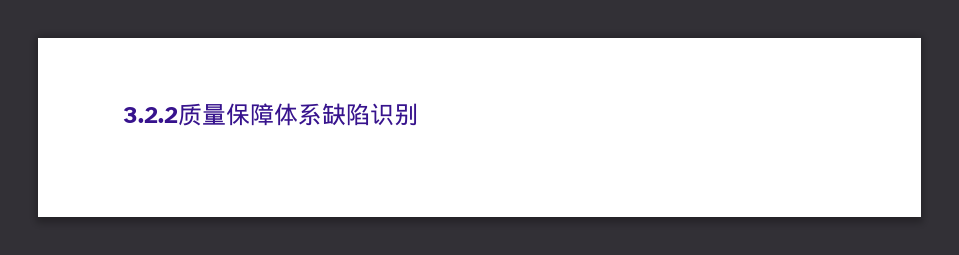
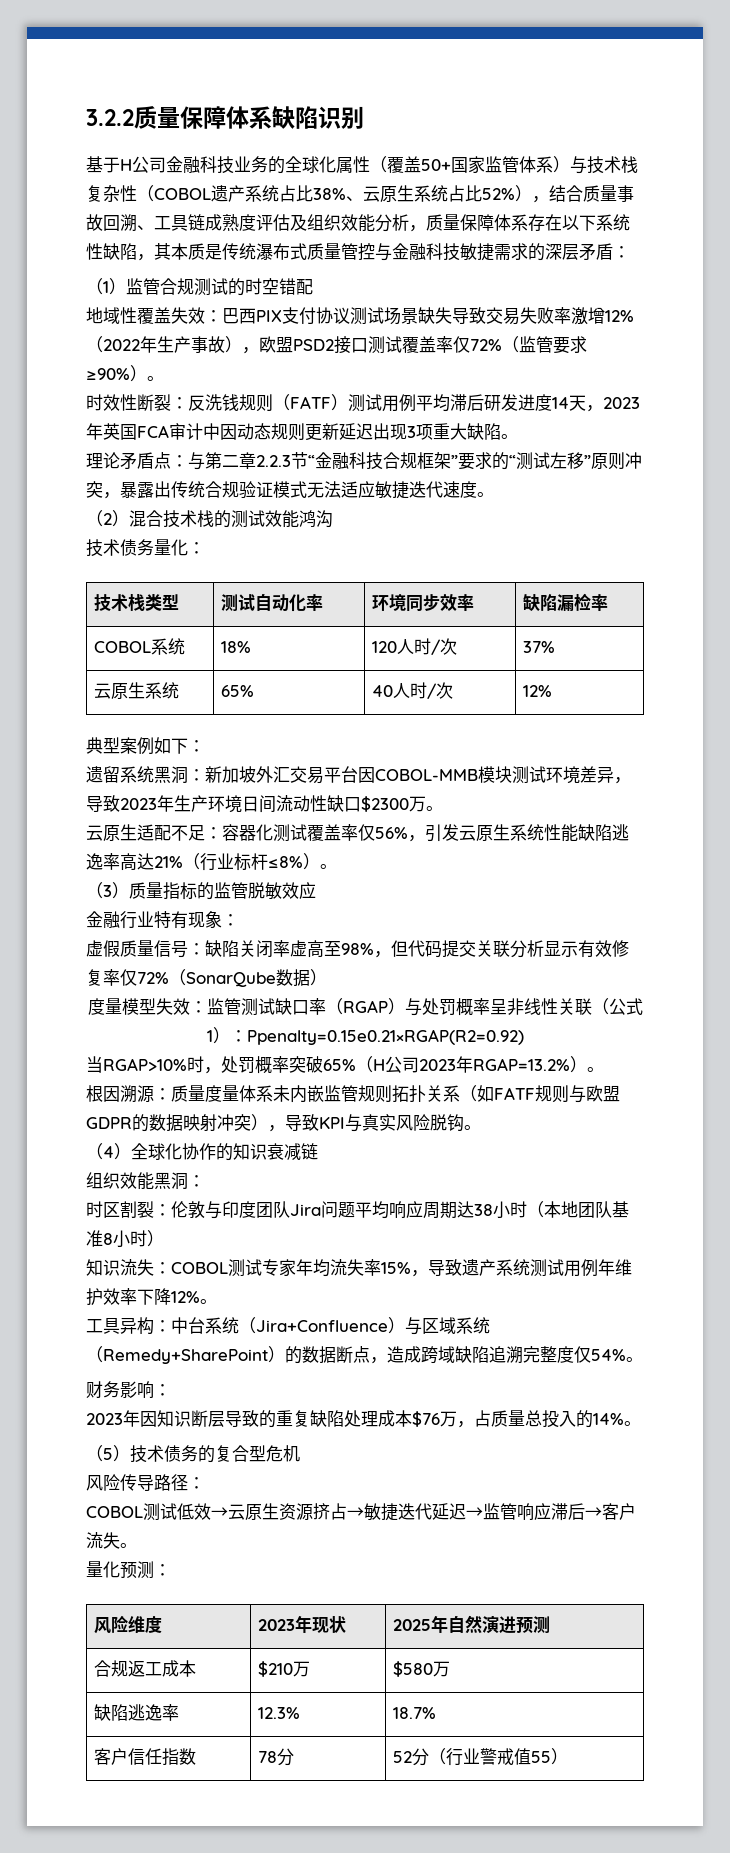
(418, 114) none -> [86,156,638,174] [86,185,634,203] [86,214,630,232] [86,243,630,261] [86,278,313,296] [86,307,634,325] [86,336,587,354] [86,365,164,382] [86,394,640,412] [86,423,518,441] [86,452,642,470] [86,481,494,499] [86,510,333,528] [86,539,205,557] [94,594,180,611] [221,593,324,612] [372,594,475,612] [523,593,609,612] [94,638,186,655] [221,641,252,653] [372,638,458,655] [523,641,556,653] [94,682,180,699] [221,685,255,697] [372,682,454,699] [523,685,553,697] [86,737,205,755] [86,766,631,784] [86,795,443,813] [86,824,629,842] [86,853,337,871] [86,882,316,900] [86,911,239,929] [86,940,629,958] [86,969,327,987] [87,998,643,1016] [206,1027,524,1045] [86,1056,604,1074] [86,1085,620,1103] [86,1114,481,1132] [86,1143,318,1161] [86,1172,205,1190] [86,1201,629,1219] [86,1230,164,1248] [86,1259,632,1277] [86,1288,217,1306] [86,1317,490,1335] [86,1346,643,1364] [86,1381,171,1399] [86,1410,641,1428] [86,1445,300,1463] [86,1474,205,1491] [86,1503,636,1521] [86,1532,137,1549] [86,1561,171,1579] [94,1615,163,1634] [258,1615,347,1633] [393,1615,551,1634] [94,1660,197,1677] [258,1661,311,1677] [393,1661,451,1677] [94,1704,180,1721] [258,1707,301,1719] [393,1707,437,1719] [94,1748,197,1766] [258,1748,295,1766] [393,1748,569,1766] // 基于H公司金融科技业务的全球化属性（覆盖50+国家监管体系）与技术栈复杂性（COBOL遗产系统占比38%、云原生系统占比52%），结合质量事故回溯、工具链成熟度评估及组织效能分析，质量保障体系存在以下系统性缺陷，其本质是传统瀑布式质量管控与金融科技敏捷需求的深层矛盾： // （1）监管合规测试的时空错配 // 地域性覆盖失效：巴西PIX支付协议测试场景缺失导致交易失败率激增12%（2022年生产事故），欧盟PSD2接口测试覆盖率仅72%（监管要求≥90%）。 // 时效性断裂：反洗钱规则（FATF）测试用例平均滞后研发进度14天，2023年英国FCA审计中因动态规则更新延迟出现3项重大缺陷。 // 理论矛盾点：与第二章2.2.3节“金融科技合规框架”要求的“测试左移”原则冲突，暴露出传统合规验证模式无法适应敏捷迭代速度。 // （2）混合技术栈的测试效能鸿沟 // 技术债务量化： // 技术栈类型 | 测试自动化率 | 环境同步效率 | 缺陷漏检率 // COBOL系统 | 18% | 120人时/次 | 37% // 云原生系统 | 65% | 40人时/次 | 12% // 典型案例如下： // 遗留系统黑洞：新加坡外汇交易平台因COBOL-MMB模块测试环境差异，导致2023年生产环境日间流动性缺口$2300万。 // 云原生适配不足：容器化测试覆盖率仅56%，引发云原生系统性能缺陷逃逸率高达21%（行业标杆≤8%）。 // （3）质量指标的监管脱敏效应 // 金融行业特有现象： // 虚假质量信号：缺陷关闭率虚高至98%，但代码提交关联分析显示有效修复率仅72%（SonarQube数据） // 度量模型失效：监管测试缺口率（RGAP）与处罚概率呈非线性关联（公式1）：Ppenalty=0.15e0.21×RGAP(R2=0.92) // 当RGAP>10%时，处罚概率突破65%（H公司2023年RGAP=13.2%）。 // 根因溯源：质量度量体系未内嵌监管规则拓扑关系（如FATF规则与欧盟GDPR的数据映射冲突），导致KPI与真实风险脱钩。 // （4）全球化协作的知识衰减链 // 组织效能黑洞： // 时区割裂：伦敦与印度团队Jira问题平均响应周期达38小时（本地团队基准8小时） // 知识流失：COBOL测试专家年均流失率15%，导致遗产系统测试用例年维护效率下降12%。 // 工具异构：中台系统（Jira+Confluence）与区域系统（Remedy+SharePoint）的数据断点，造成跨域缺陷追溯完整度仅54%。 // 财务影响： // 2023年因知识断层导致的重复缺陷处理成本$76万，占质量总投入的14%。 // （5）技术债务的复合型危机 // 风险传导路径： // COBOL测试低效→云原生资源挤占→敏捷迭代延迟→监管响应滞后→客户流失。 // 量化预测： // 风险维度 | 2023年现状 | 2025年自然演进预测 // 合规返工成本 | $210万 | $580万 // 缺陷逃逸率 | 12.3% | 18.7% // 客户信任指数 | 78分 | 52分（行业警戒值55）

